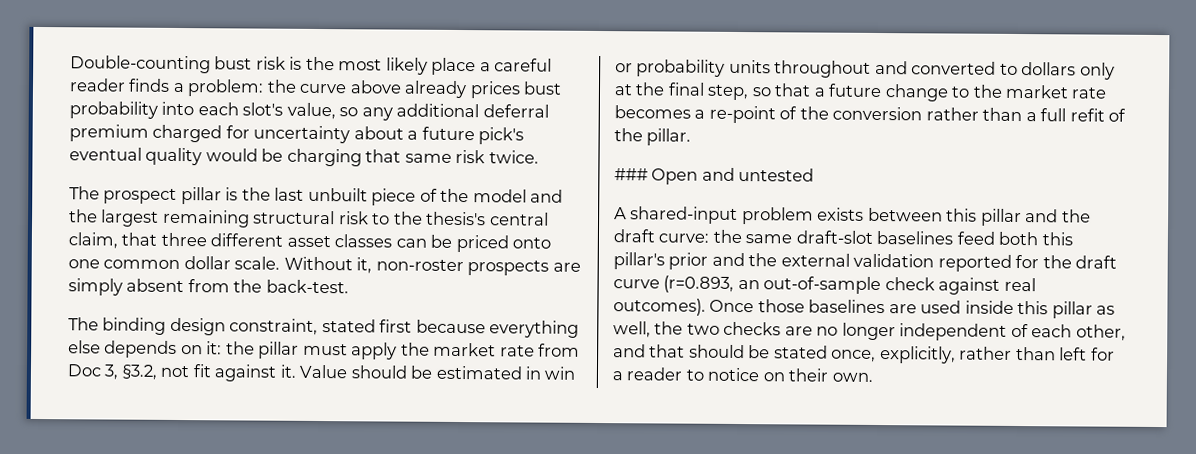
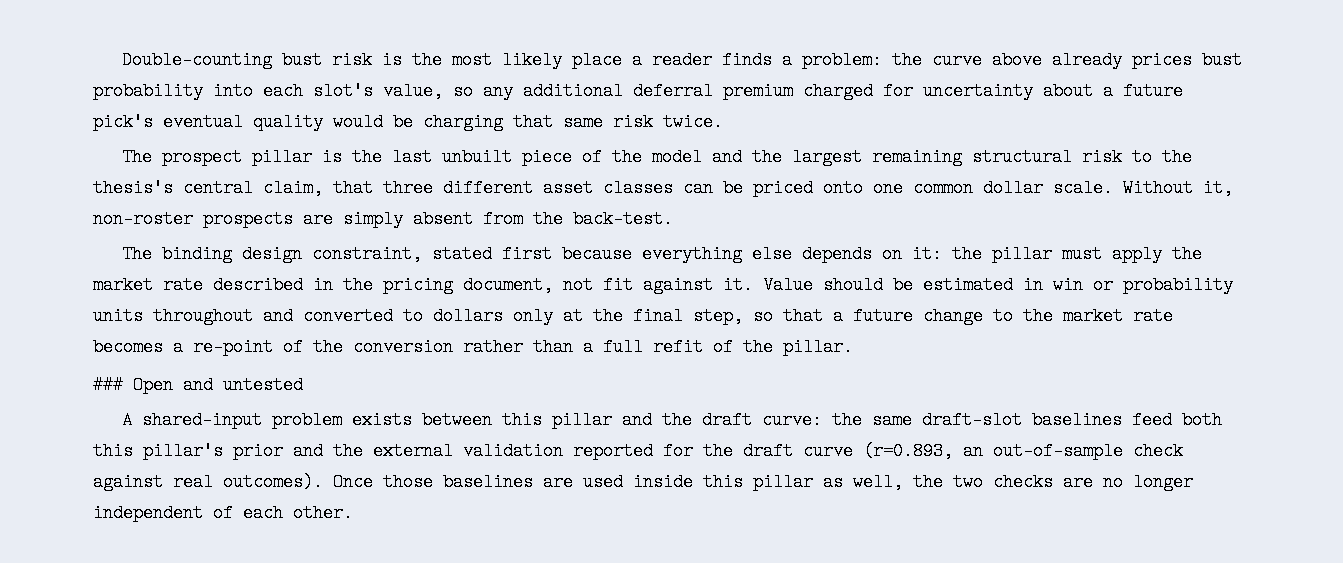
[494,58,553,72] careful -> (642, 60) none
[538,343,581,357] [67,364,158,380] from Doc 3, §3.2, -> [213,276,553,294] described in the pricing document,
[1075,324,1126,341] [613,344,1115,364] [612,367,873,382] other, and that should be stated once, explicitly, rather than left for a reader to notice on their own. -> [293,504,353,522] other.

